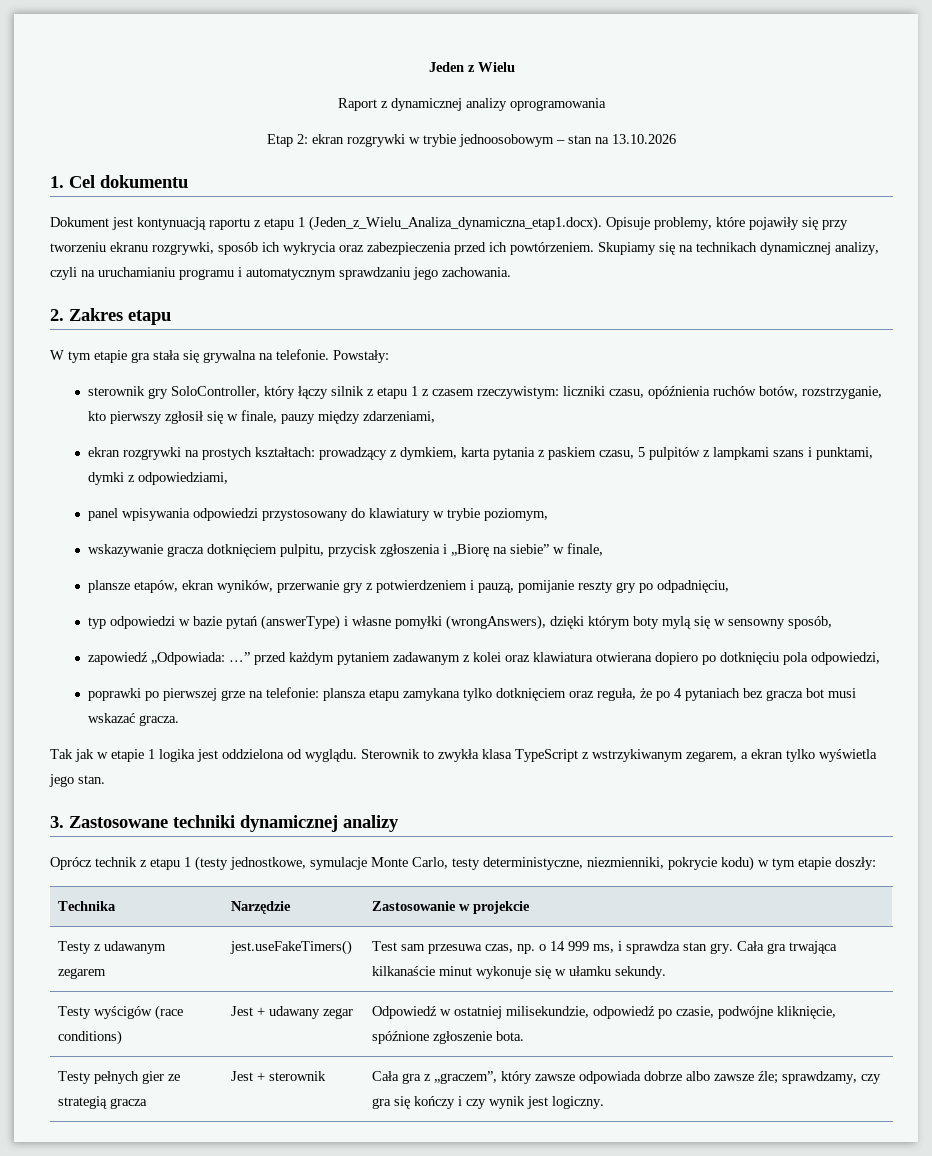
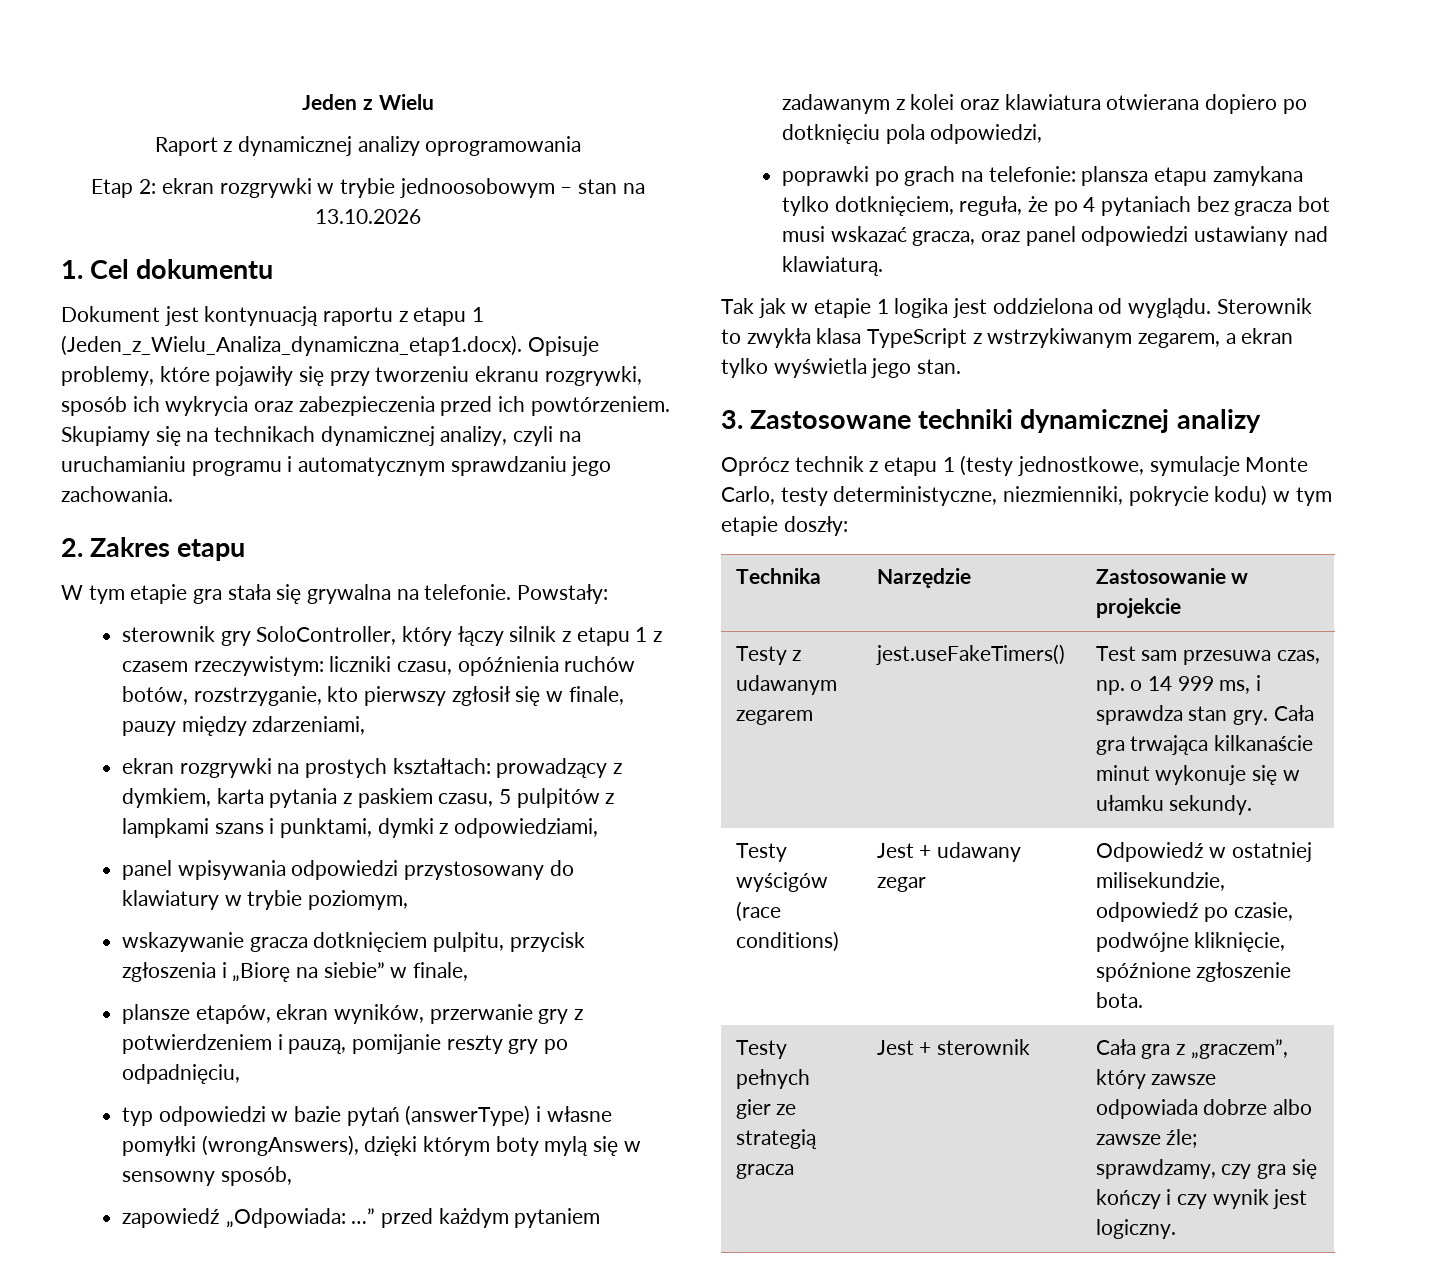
[163,688,246,701] pierwszej grze -> [904,166,956,186] grach
[496,688,595,701] dotknięciem oraz -> [834,196,954,216] dotknięciem,
[139,715,180,726] gracza. -> [912,226,1328,246] [782,256,884,276] gracza, oraz panel odpowiedzi ustawiany nad klawiaturą.

